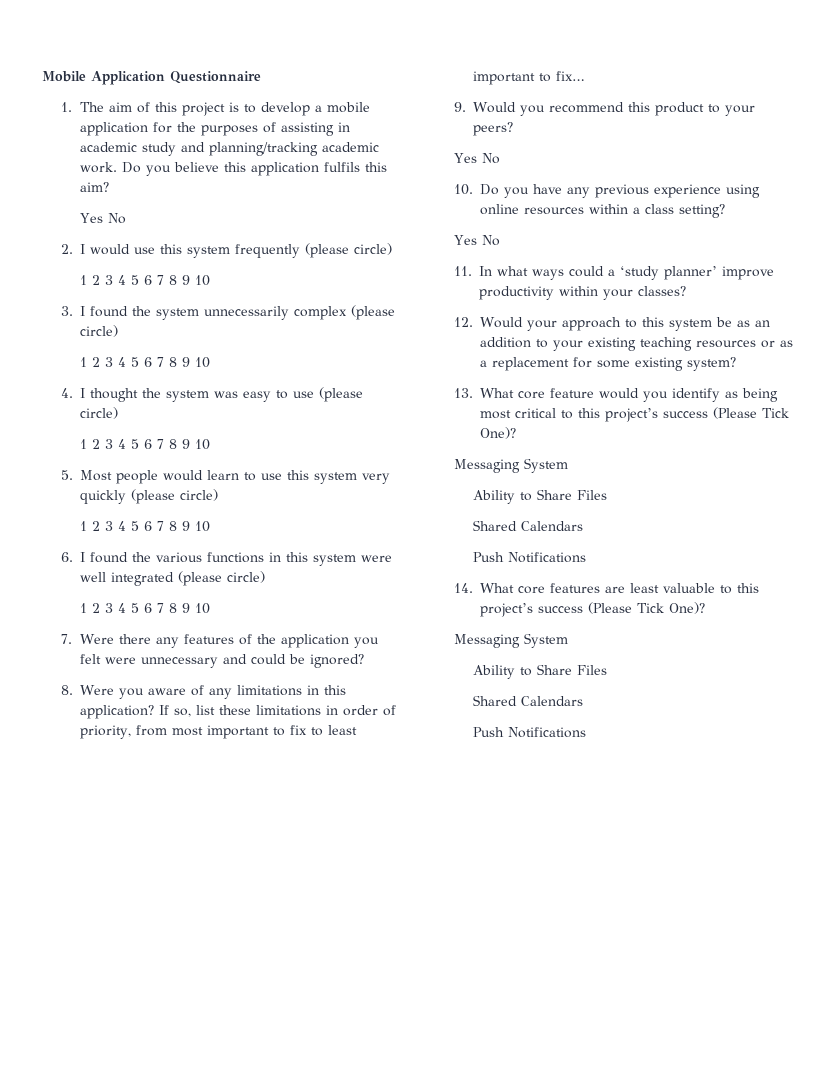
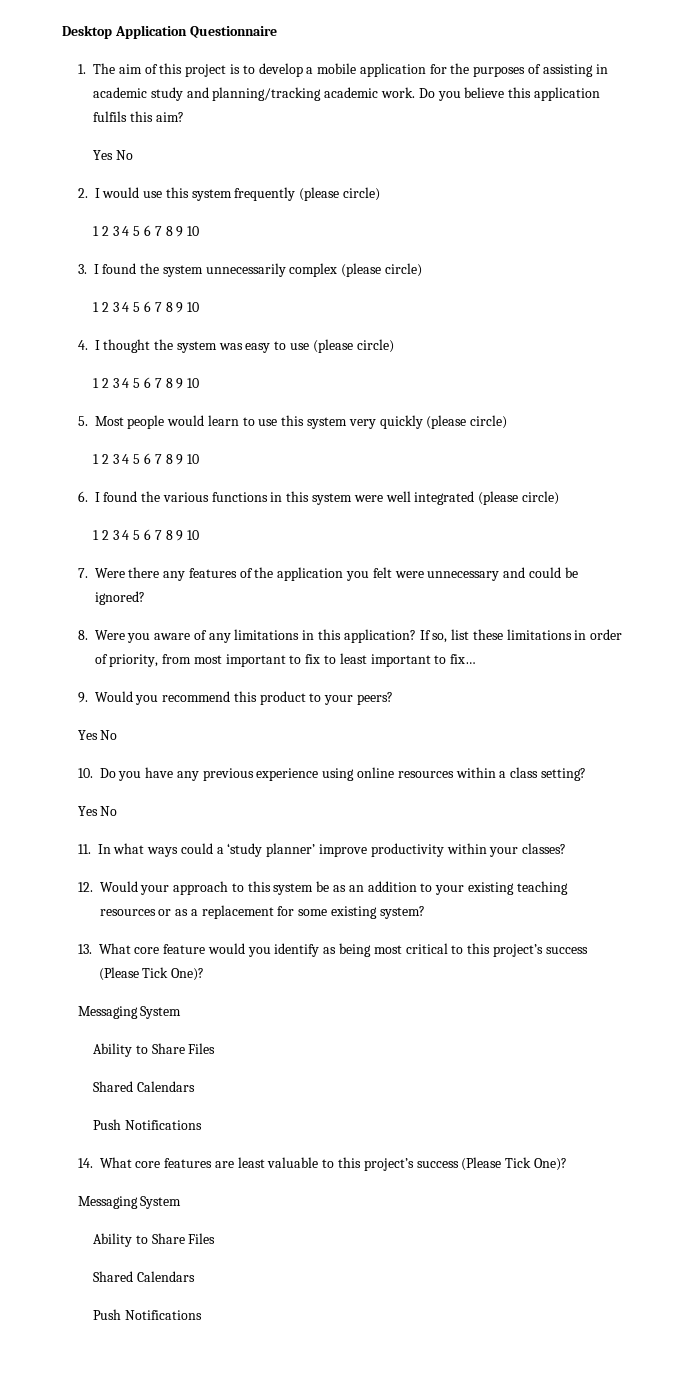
[42,71,86,82] Mobile -> [62,25,112,39] Desktop

